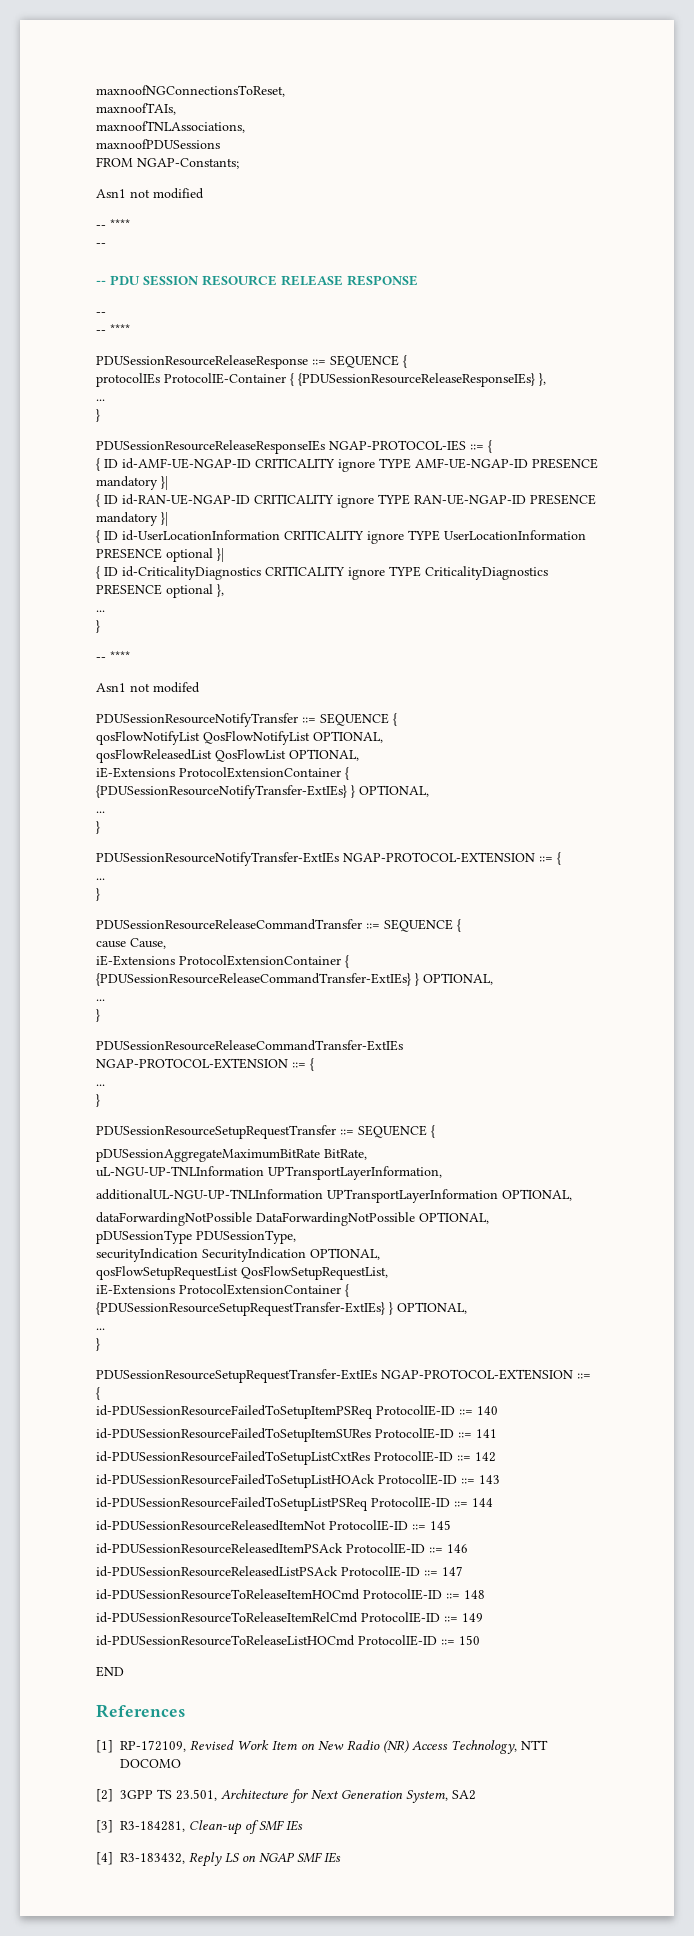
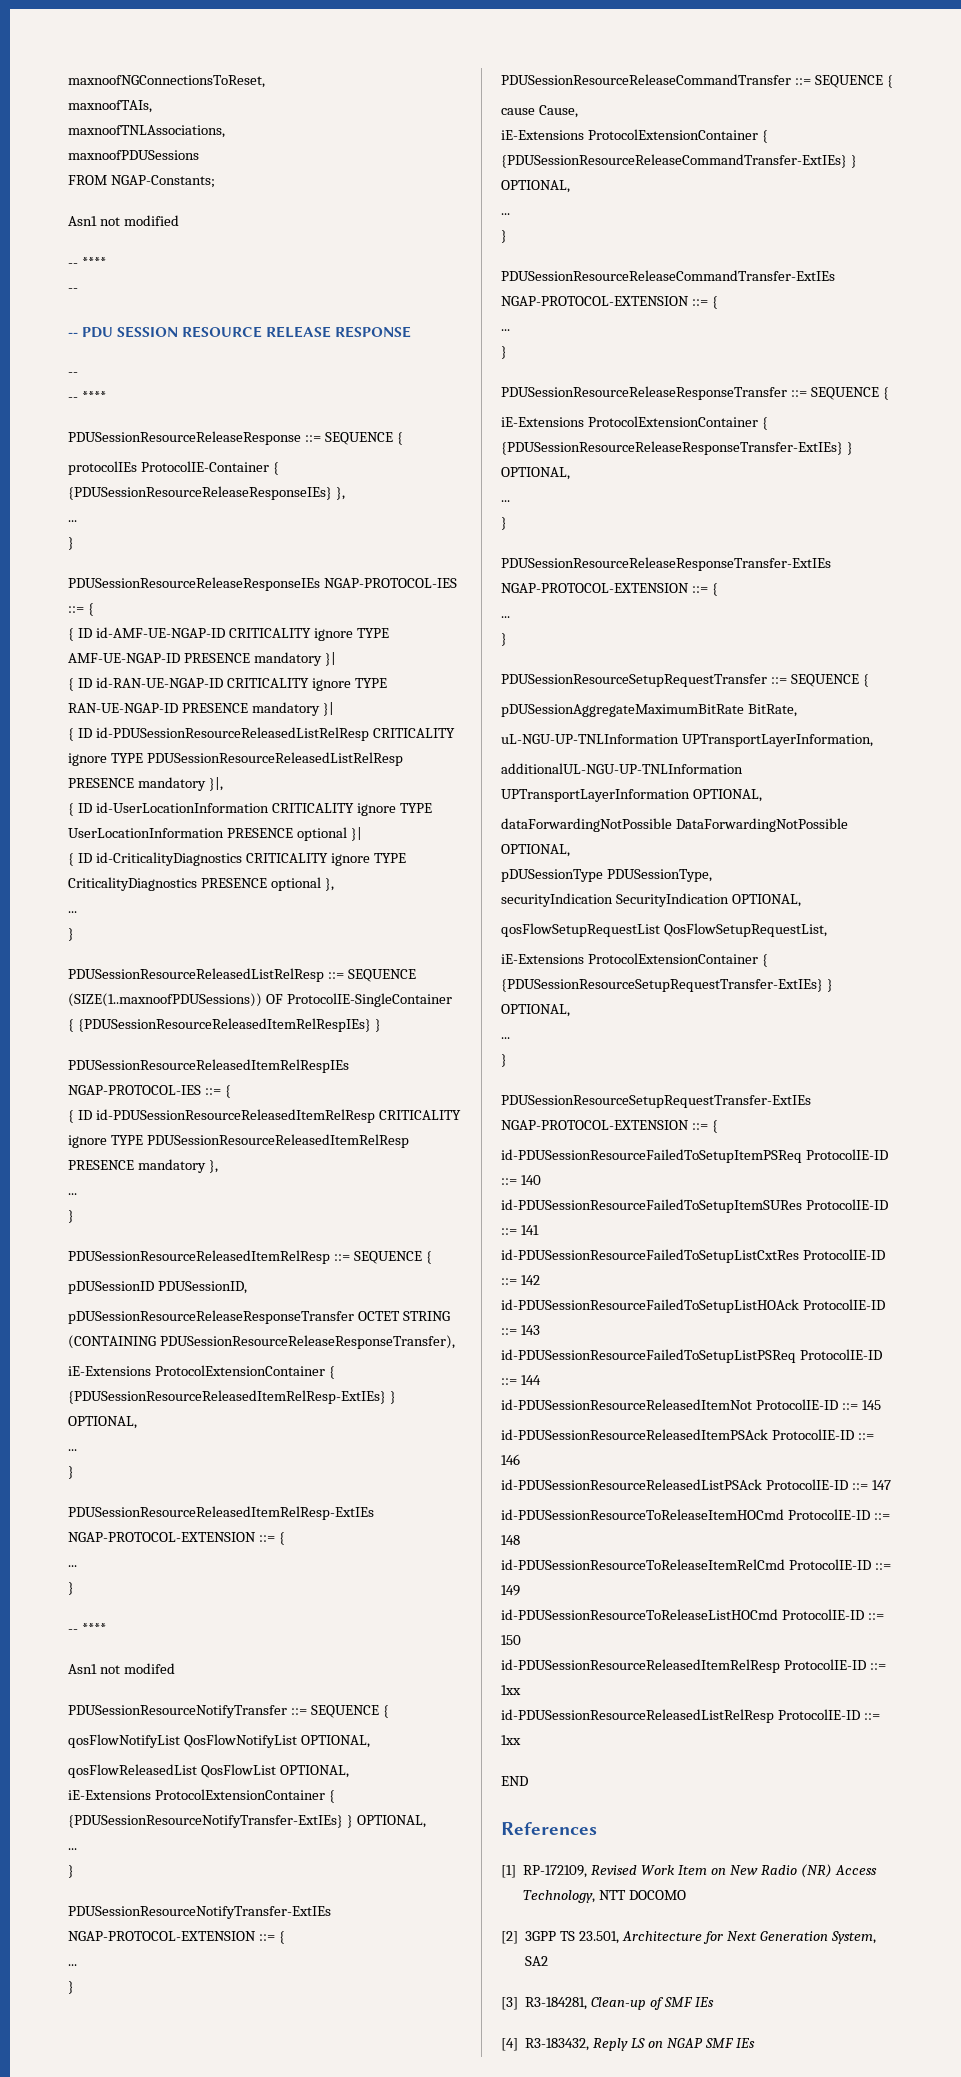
(168, 519) none -> [68,727,455,741] [68,752,403,766] [68,777,223,791] // { ID id-PDUSessionResourceReleasedListRelResp CRITICALITY ignore TYPE PDUSessionResourceReleasedListRelResp PRESENCE mandatory }|,
(100, 626) none -> [68,968,416,982] [68,993,452,1007] [68,1018,381,1032] [68,1059,349,1073] [68,1085,231,1098] [68,1109,461,1123] [68,1134,409,1148] [68,1159,218,1173] [68,1193,77,1195] [68,1210,74,1223] [68,1250,432,1264] [68,1281,247,1294] [68,1310,450,1324] [68,1335,455,1349] [68,1365,335,1379] [68,1390,396,1404] [68,1416,137,1429] [68,1449,77,1451] [68,1466,74,1479] [68,1506,374,1520] [68,1532,285,1545] [68,1565,77,1567] [68,1582,74,1595] // PDUSessionResourceReleasedListRelResp ::= SEQUENCE (SIZE(1..maxnoofPDUSessions)) OF ProtocolIE-SingleContainer { {PDUSessionResourceReleasedItemRelRespIEs} } // PDUSessionResourceReleasedItemRelRespIEs NGAP-PROTOCOL-IES ::= { // { ID id-PDUSessionResourceReleasedItemRelResp CRITICALITY ignore TYPE PDUSessionResourceReleasedItemRelResp PRESENCE mandatory }, // ... // } // PDUSessionResourceReleasedItemRelResp ::= SEQUENCE { // pDUSessionID PDUSessionID, // pDUSessionResourceReleaseResponseTransfer OCTET STRING (CONTAINING PDUSessionResourceReleaseResponseTransfer), // iE-Extensions ProtocolExtensionContainer { {PDUSessionResourceReleasedItemRelResp-ExtIEs} } OPTIONAL, // ... // } // PDUSessionResourceReleasedItemRelResp-ExtIEs NGAP-PROTOCOL-EXTENSION ::= { // ... // }
(100, 1100) none -> [501,386,889,400] [501,416,768,430] [501,441,853,455] [501,467,570,480] [501,500,510,502] [501,517,507,530] [501,557,831,571] [501,583,718,596] [501,616,510,618] [501,633,507,646] // PDUSessionResourceReleaseResponseTransfer ::= SEQUENCE { // iE-Extensions ProtocolExtensionContainer { {PDUSessionResourceReleaseResponseTransfer-ExtIEs} } OPTIONAL, // ... // } // PDUSessionResourceReleaseResponseTransfer-ExtIEs NGAP-PROTOCOL-EXTENSION ::= { // ... // }
(480, 1640) none -> [501,1659,886,1673] [501,1685,521,1695] [501,1709,880,1723] [501,1735,521,1745] // id-PDUSessionResourceReleasedItemRelResp ProtocolIE-ID ::= 1xx // id-PDUSessionResourceReleasedListRelResp ProtocolIE-ID ::= 1xx

